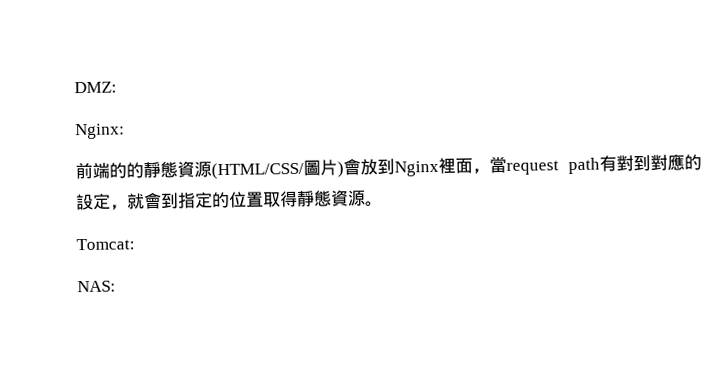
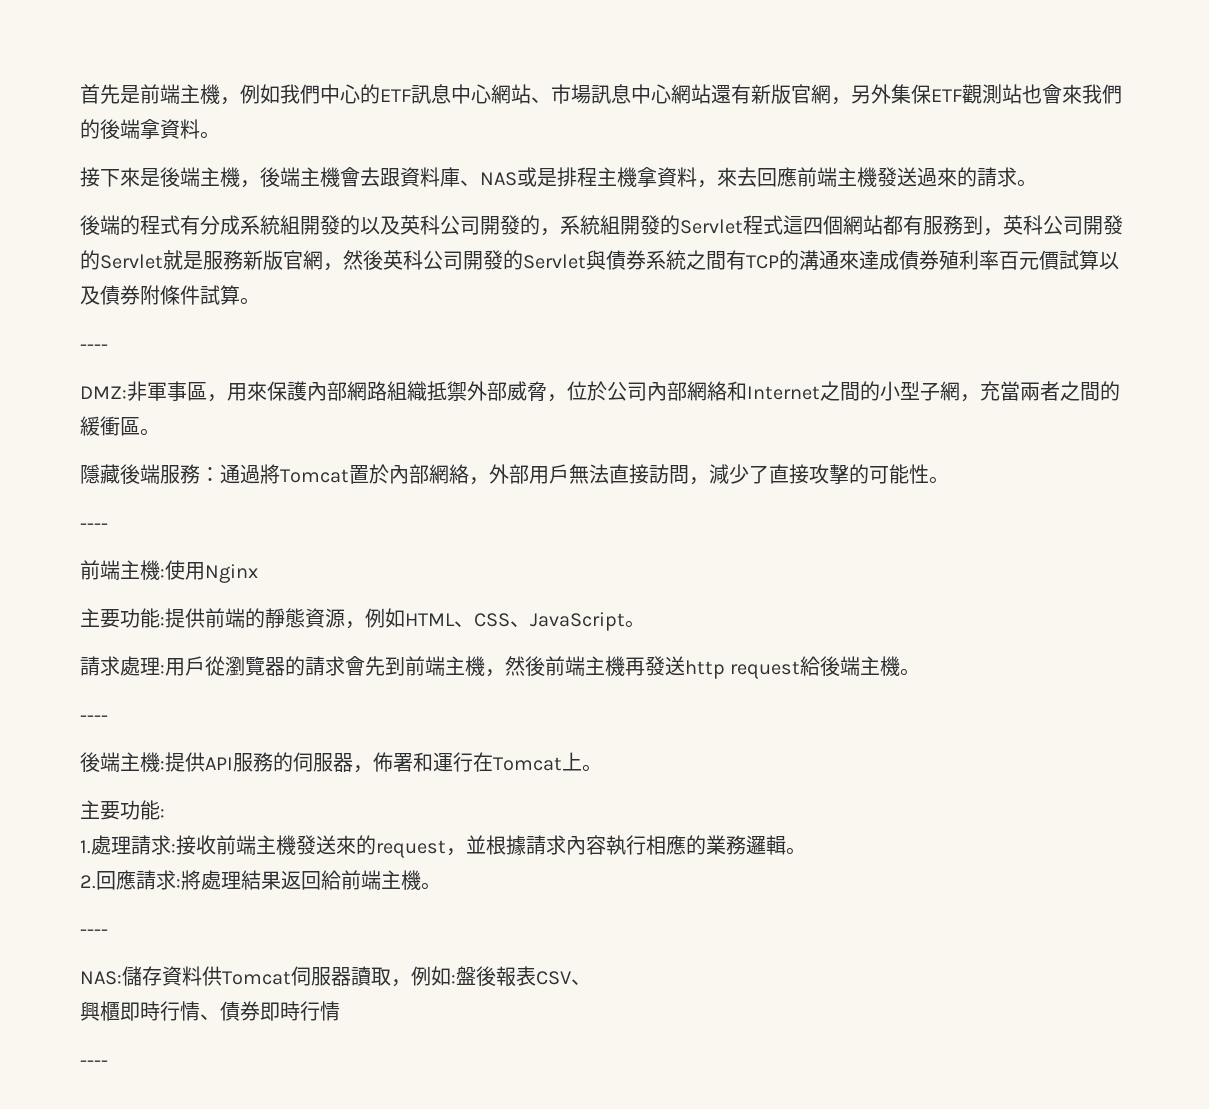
[74,81,117,94] [75,123,125,140] [75,154,702,180] [76,189,383,211] [76,238,135,251] [77,280,116,293] DMZ: // Nginx: // 前端的的靜態資源(HTML/CSS/圖片)會放到Nginx裡面，當request path有對到對應的設定，就會到指定的位置取得靜態資源。 // Tomcat: // NAS: -> [80,84,1122,105] [80,119,220,140] [80,167,1037,188] [80,215,1123,236] [80,250,1119,271] [80,285,260,305] [80,344,108,351] [80,381,1120,402] [80,416,160,436] [80,464,949,485] [80,523,108,530] [80,560,258,583] [80,608,645,631] [80,656,921,679] [80,715,108,722] [80,752,602,773] [80,800,165,820] [80,835,806,858] [80,870,441,890] [80,929,108,936] [80,966,591,987] [80,1001,340,1021] [80,1060,108,1067] 首先是前端主機，例如我們中心的ETF訊息中心網站、市場訊息中心網站還有新版官網，另外集保ETF觀測站也會來我們的後端拿資料。 // 接下來是後端主機，後端主機會去跟資料庫、NAS或是排程主機拿資料，來去回應前端主機發送過來的請求。 // 後端的程式有分成系統組開發的以及英科公司開發的，系統組開發的Servlet程式這四個網站都有服務到，英科公司開發的Servlet就是服務新版官網，然後英科公司開發的Servlet與債券系統之間有TCP的溝通來達成債券殖利率百元價試算以及債券附條件試算。 // ---- // DMZ:非軍事區，用來保護內部網路組織抵禦外部威脅，位於公司內部網絡和Internet之間的小型子網，充當兩者之間的緩衝區。 // 隱藏後端服務：通過將Tomcat置於內部網絡，外部用戶無法直接訪問，減少了直接攻擊的可能性。 // ---- // 前端主機:使用Nginx // 主要功能:提供前端的靜態資源，例如HTML、CSS、JavaScript。 // 請求處理:用戶從瀏覽器的請求會先到前端主機，然後前端主機再發送http request給後端主機。 // ---- // 後端主機:提供API服務的伺服器，佈署和運行在Tomcat上。 // 主要功能: // 1.處理請求:接收前端主機發送來的request，並根據請求內容執行相應的業務邏輯。 // 2.回應請求:將處理結果返回給前端主機。 // ---- // NAS:儲存資料供Tomcat伺服器讀取，例如:盤後報表CSV、 // 興櫃即時行情、債券即時行情 // ----

